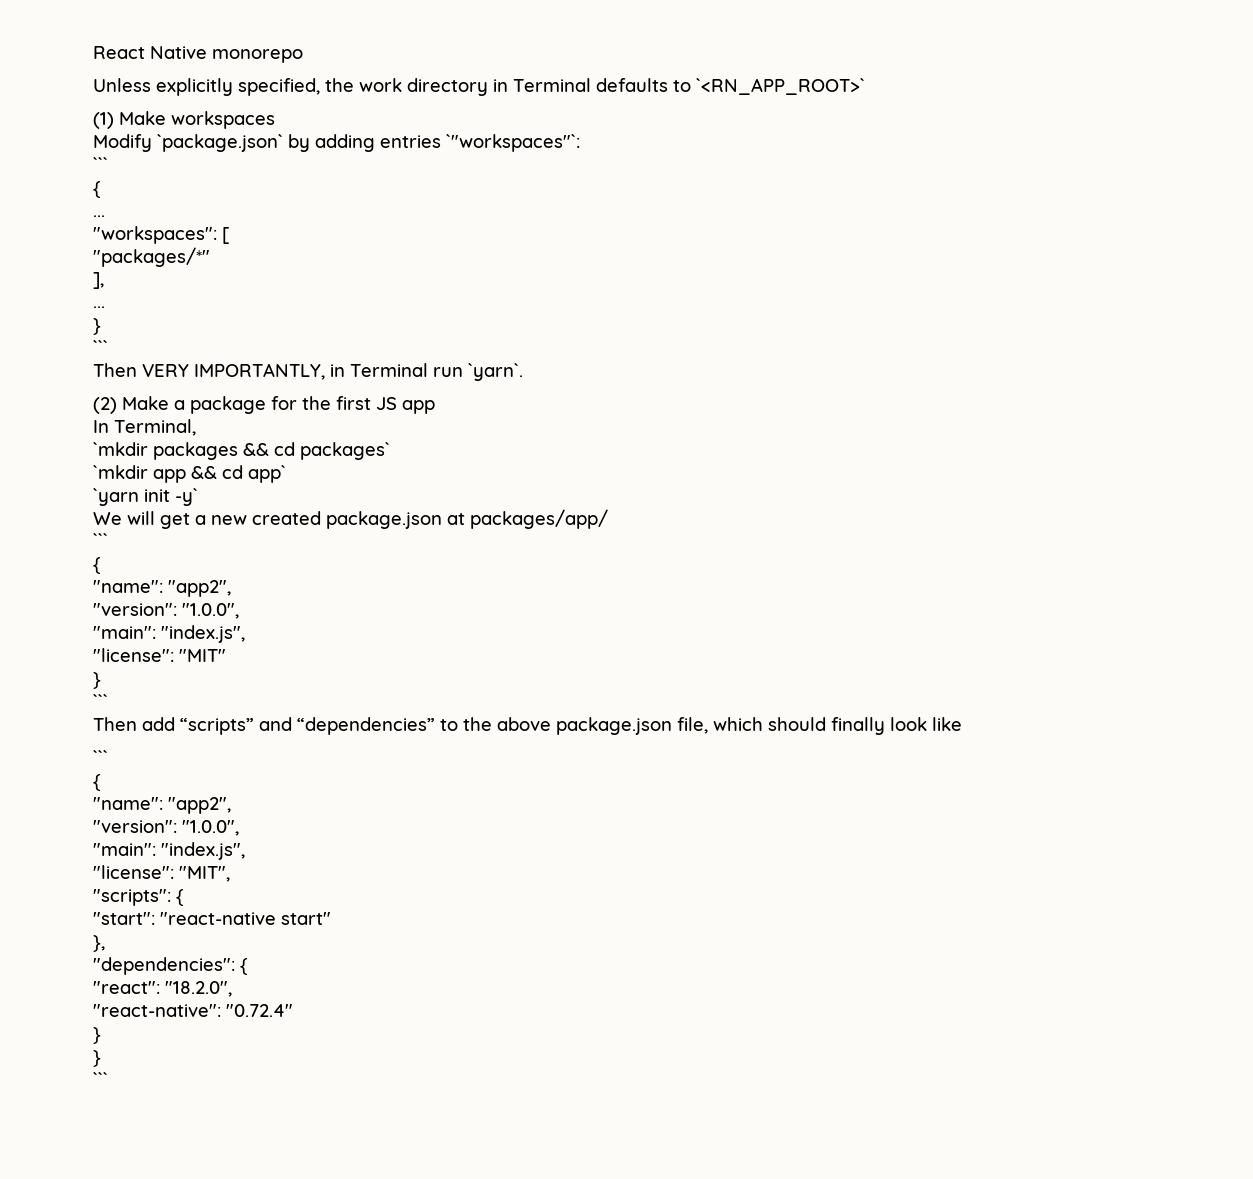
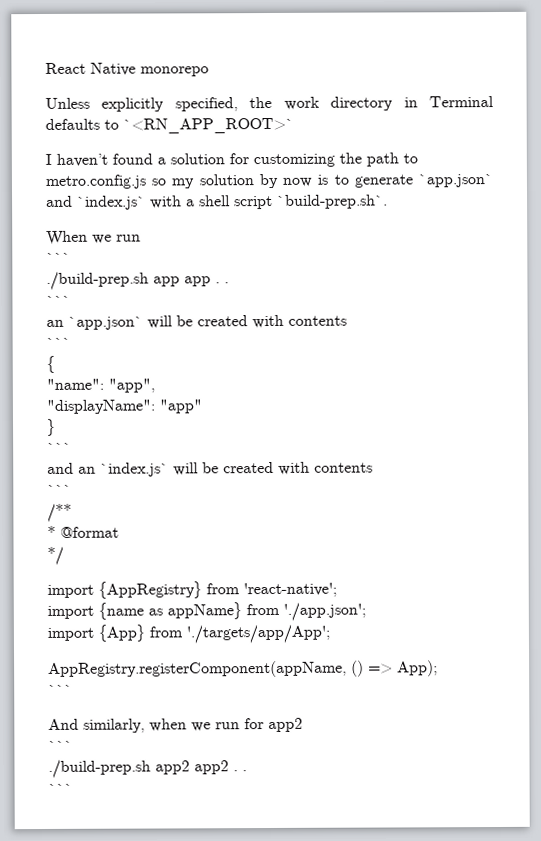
[93,111,275,129] [93,134,580,152] [93,157,108,171] [93,181,101,198] [93,215,105,217] [93,226,229,244] [93,247,210,267] [93,272,104,289] [93,306,105,308] [93,318,101,335] [93,340,108,354] [93,363,523,381] [93,396,435,414] [93,419,196,436] [93,442,390,460] [93,465,286,483] [93,488,198,506] [93,509,608,529] [93,533,108,547] [93,557,101,574] [93,580,231,597] [93,603,239,619] [93,625,245,643] [93,648,226,662] [93,672,101,689] [93,694,108,708] [93,717,962,735] [93,750,108,764] [93,774,101,791] [93,797,231,814] [93,820,239,836] [93,842,245,860] [93,865,230,882] [93,889,184,906] [93,912,331,925] [93,935,105,952] [93,957,248,975] [93,981,232,997] [93,1004,293,1017] [93,1027,101,1044] [93,1050,101,1067] (1) Make workspaces // Modify `package.json` by adding entries `"workspaces"`: // ``` // { // ... // "workspaces": [ // "packages/*" // ], // ... // } // ``` // Then VERY IMPORTANTLY, in Terminal run `yarn`. // (2) Make a package for the first JS app // In Terminal, // `mkdir packages && cd packages` // `mkdir app && cd app` // `yarn init -y` // We will get a new created package.json at packages/app/ // ``` // { // "name": "app2", // "version": "1.0.0", // "main": "index.js", // "license": "MIT" // } // ``` // Then add “scripts” and “dependencies” to the above package.json file, which should finally look like // ``` // { // "name": "app2", // "version": "1.0.0", // "main": "index.js", // "license": "MIT", // "scripts": { // "start": "react-native start" // }, // "dependencies": { // "react": "18.2.0", // "react-native": "0.72.4" // } // } -> [45,152,418,168] [45,173,494,189] [46,194,388,210] [46,230,141,245] [46,252,71,263] [46,271,229,290] [46,295,71,306] [46,314,347,330] [46,337,71,348] [46,355,55,373] [46,378,155,393] [46,399,202,414] [46,418,56,436] [47,442,72,453] [47,461,373,477] [47,484,72,495] [47,503,72,522] [47,525,119,538] [47,546,64,565] [47,581,337,599] [47,602,366,621] [47,624,330,644] [48,660,438,678] [48,684,73,695] [48,717,303,733] [48,740,73,751] [48,759,247,778] I haven’t found a solution for customizing the path to metro.config.js so my solution by now is to generate `app.json` and `index.js` with a shell script `build-prep.sh`. // When we run // ``` // ./build-prep.sh app app . . // ``` // an `app.json` will be created with contents // ``` // { // "name": "app", // "displayName": "app" // } // ``` // and an `index.js` will be created with contents // ``` // /** // * @format // */ // import {AppRegistry} from 'react-native'; // import {name as appName} from './app.json'; // import {App} from './targets/app/App'; // AppRegistry.registerComponent(appName, () => App); // ``` // And similarly, when we run for app2 // ``` // ./build-prep.sh app2 app2 . .

